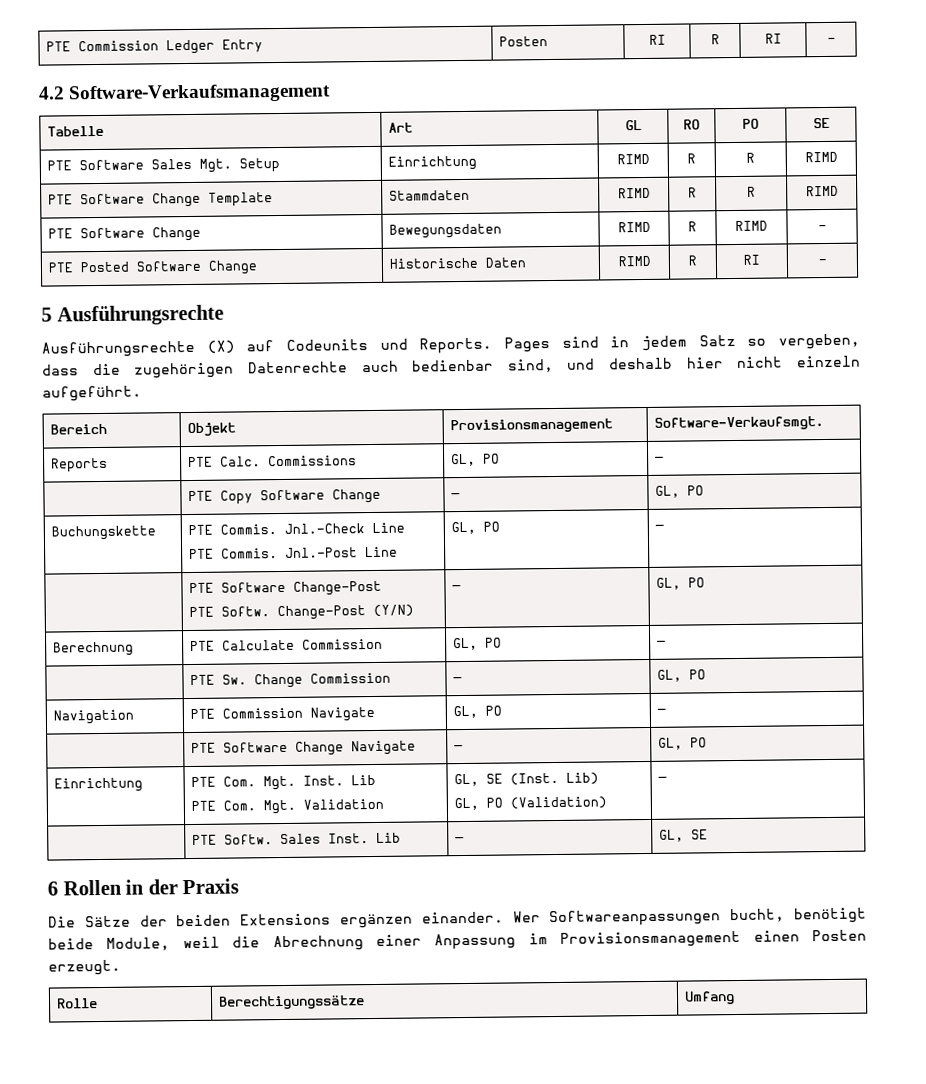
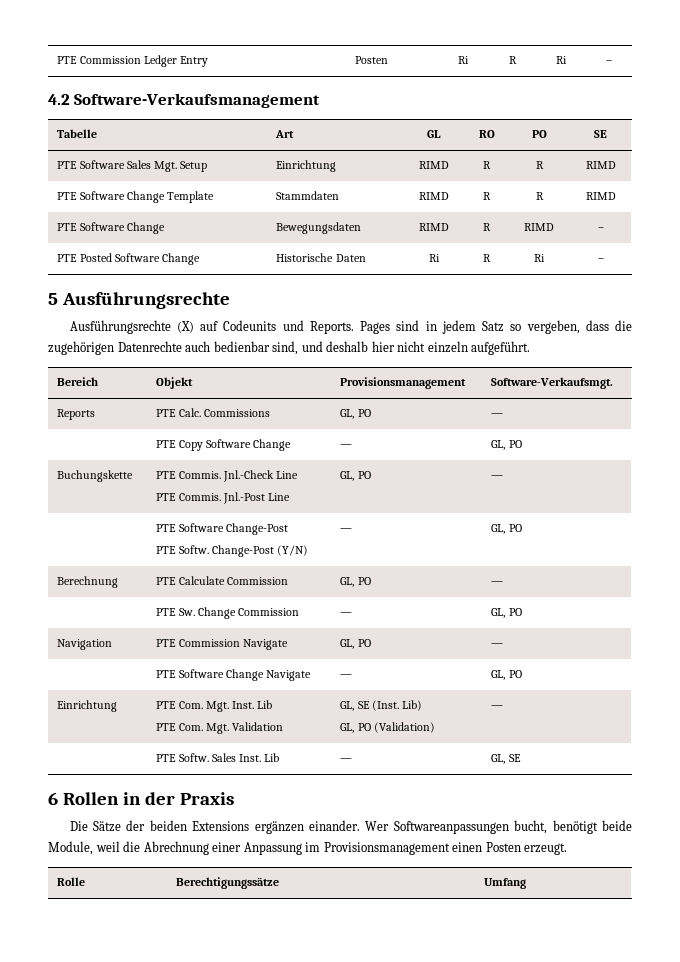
[648,34,666,45] [710,34,720,45] [764,33,782,44] RI | R | RI -> [458,56,469,64] [508,56,517,64] [556,56,567,64] Ri | R | Ri
[617,255,651,267] [688,255,697,266] [743,254,760,265] RIMD | R | RI -> [428,254,440,262] [483,254,491,262] [534,254,545,262] Ri | R | Ri

